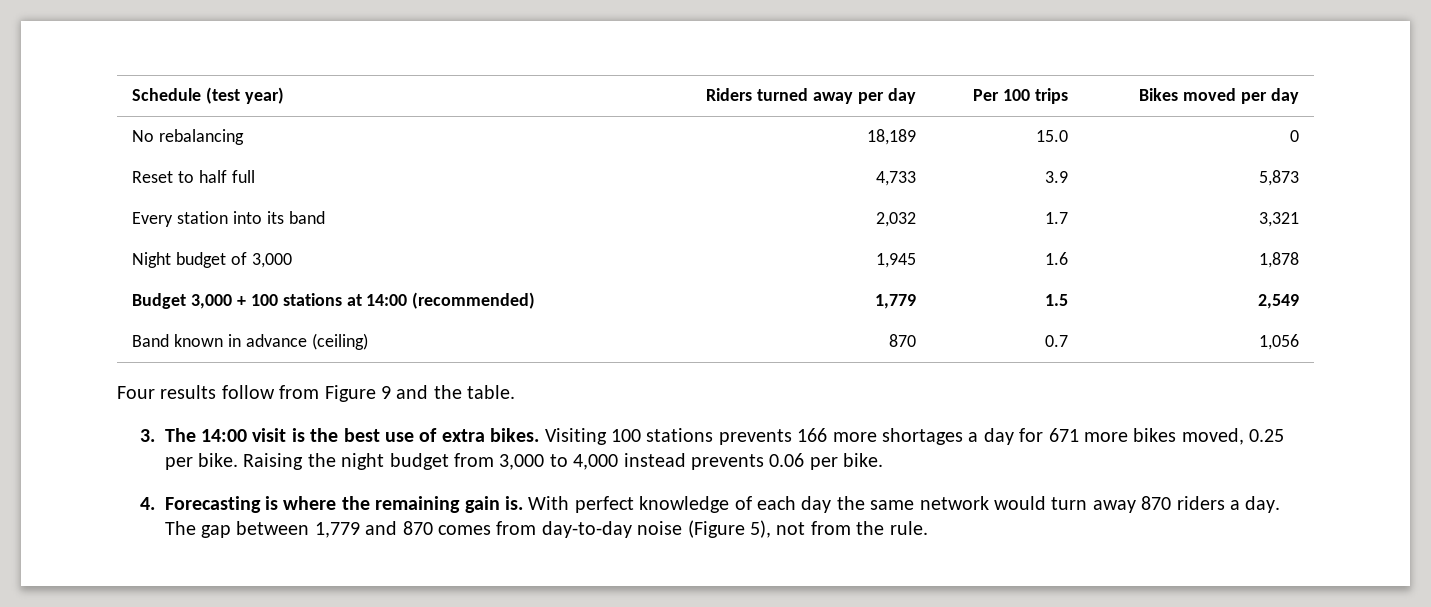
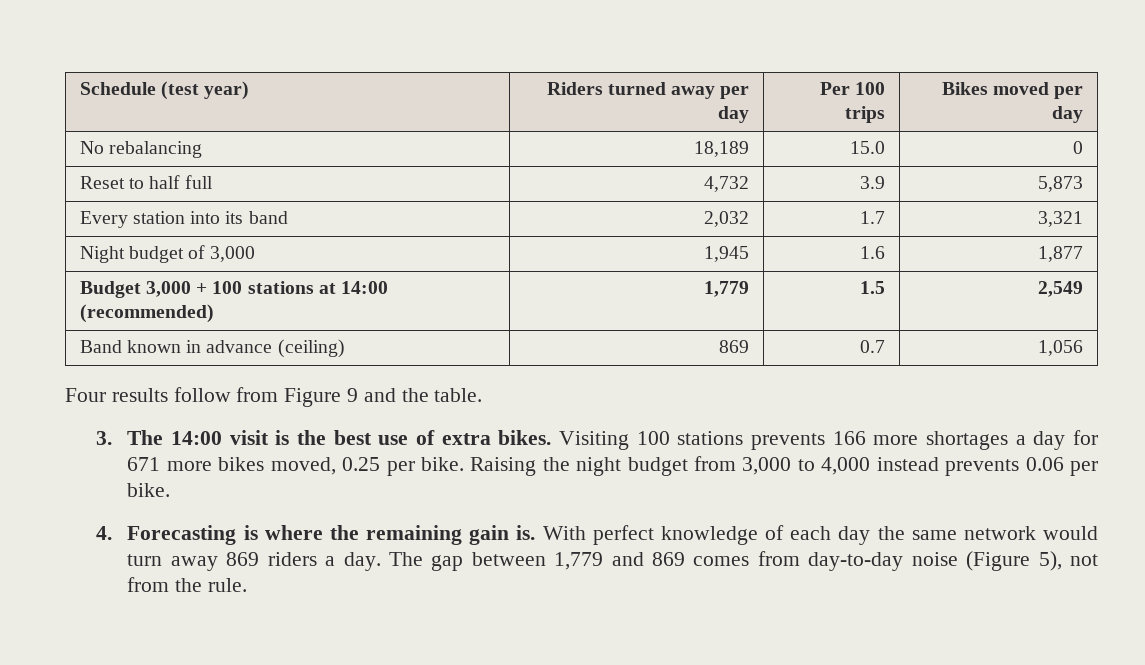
[875,171,916,186] 4,733 -> [704,176,750,192] 4,732
[1258,252,1299,268] 1,878 -> [1038,246,1084,262] 1,877
[888,334,916,347] 870 -> [719,340,750,353] 869
[1141,496,1172,510] 870 -> [226,552,260,566] 869
[402,521,433,535] 870 -> [652,552,686,566] 869

